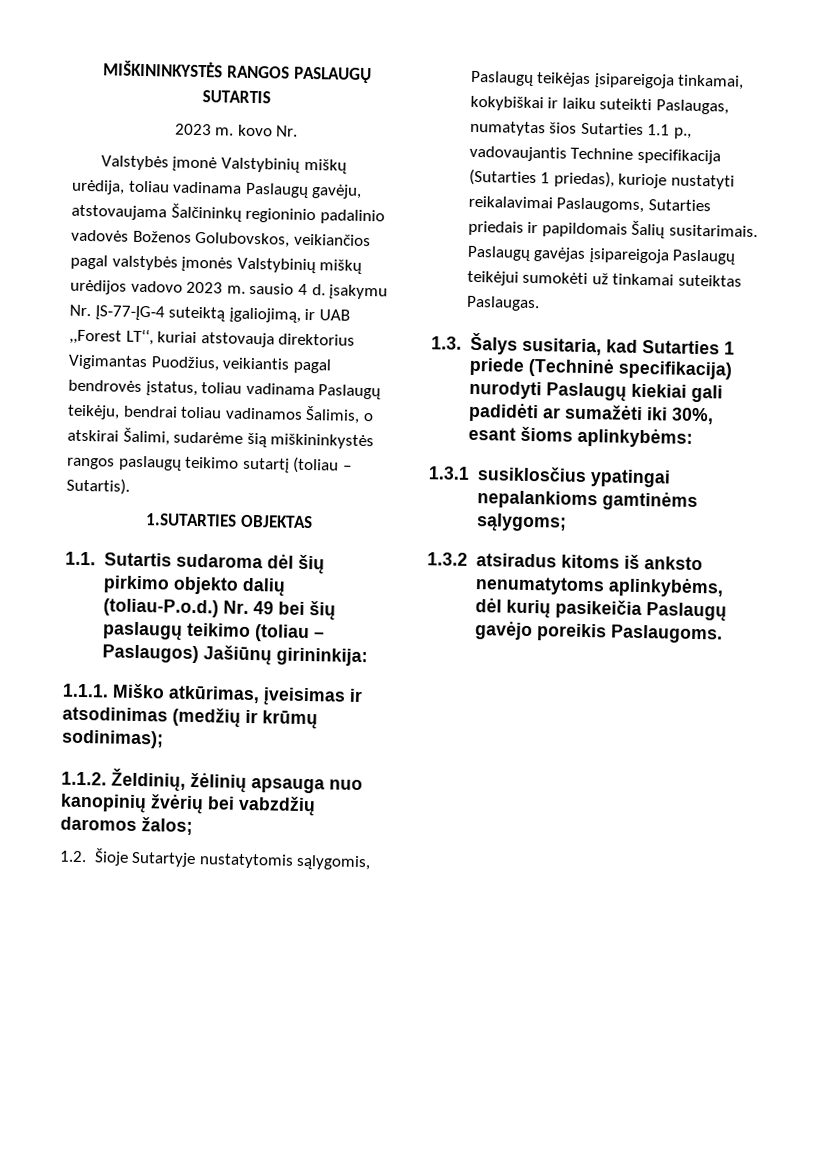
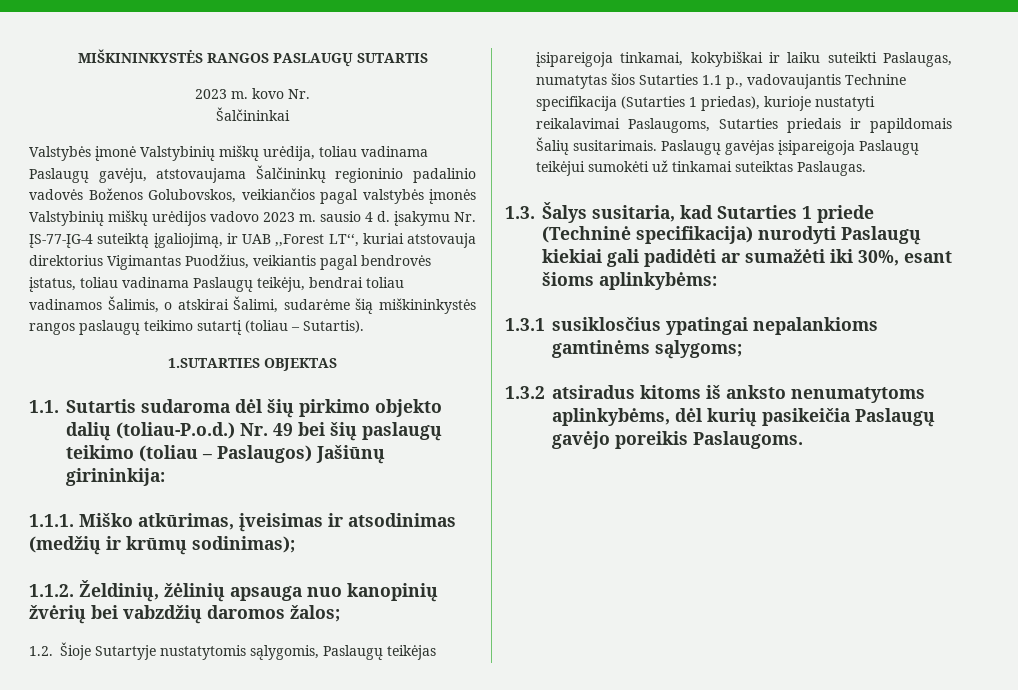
(299, 131) none -> [216,107,290,121] // Šalčininkai

